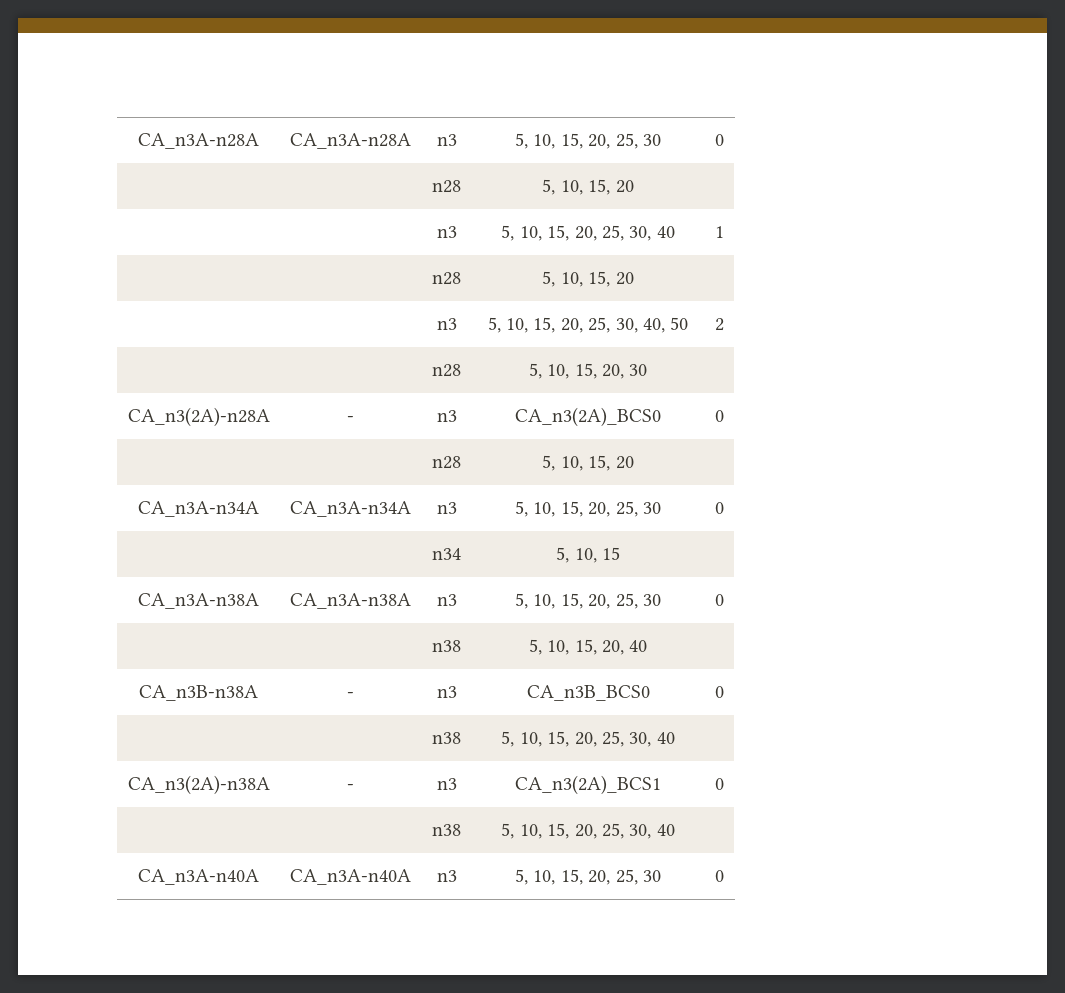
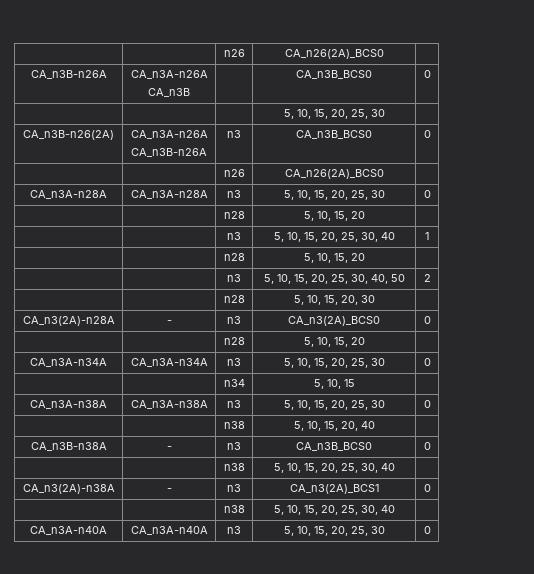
(138, 141) none -> [223,49,245,57] [284,49,384,59] [30,70,107,79] [130,70,208,79] [148,88,190,97] [296,70,372,79] [423,70,431,78] [283,109,385,119] [22,130,114,140] [130,130,208,139] [131,148,207,157] [227,130,241,138] [296,130,372,139] [423,130,431,138] [223,169,245,177] [284,169,384,179] | | n26 | CA_n26(2A)_BCS0 | // CA_n3B-n26A | CA_n3A-n26A // CA_n3B | | CA_n3B_BCS0 | 0 // | | | 5, 10, 15, 20, 25, 30 | // CA_n3B-n26(2A) | CA_n3A-n26A // CA_n3B-n26A | n3 | CA_n3B_BCS0 | 0 // | | n26 | CA_n26(2A)_BCS0 | //

